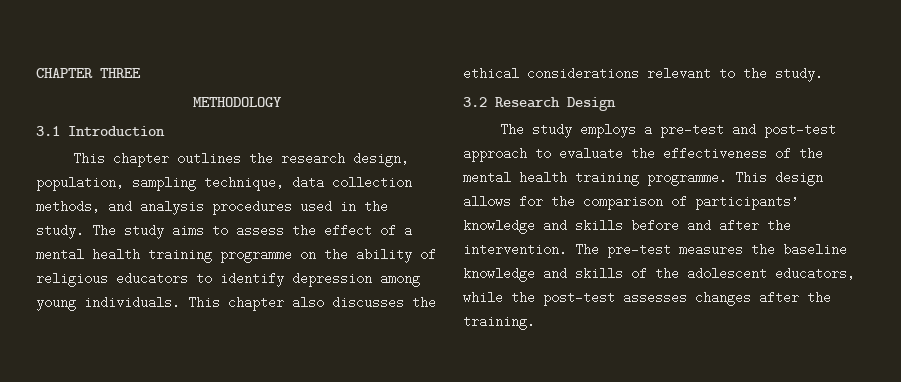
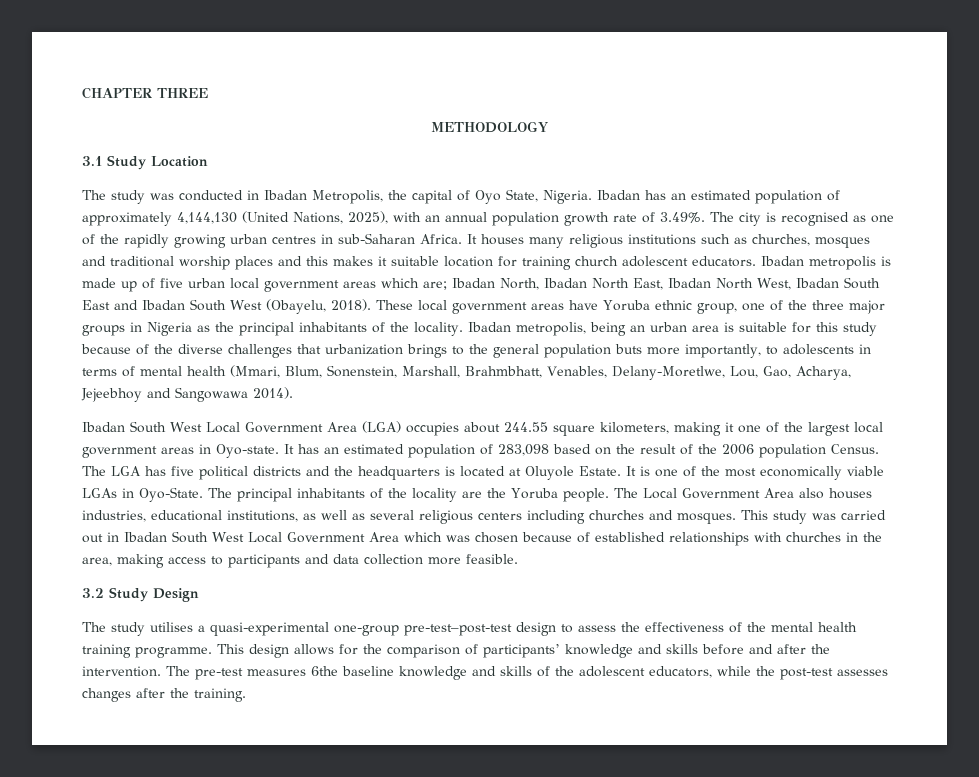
[68,126,165,136] [72,152,409,167] [36,176,412,191] [36,200,388,215] [36,224,412,239] [36,248,436,263] [36,272,420,287] [36,296,436,311] [463,67,823,82] Introduction // This chapter outlines the research design, population, sampling technique, data collection methods, and analysis procedures used in the study. The study aims to assess the effect of a mental health training programme on the ability of religious educators to identify depression among young individuals. This chapter also discusses the ethical considerations relevant to the study. -> [107,155,208,170] [82,189,840,204] [82,211,894,226] [82,233,870,248] [82,256,891,270] [82,277,880,292] [82,299,885,314] [82,322,877,336] [81,344,871,358] [82,365,851,380] [81,387,293,402] [82,421,883,436] [82,444,879,458] [82,466,884,480] [82,487,872,502] [82,510,886,524] [82,531,882,546] [82,554,518,568] Study Location // The study was conducted in Ibadan Metropolis, the capital of Oyo State, Nigeria. Ibadan has an estimated population of approximately 4,144,130 (United Nations, 2025), with an annual population growth rate of 3.49%. The city is recognised as one of the rapidly growing urban centres in sub-Saharan Africa. It houses many religious institutions such as churches, mosques and traditional worship places and this makes it suitable location for training church adolescent educators. Ibadan metropolis is made up of five urban local government areas which are; Ibadan North, Ibadan North East, Ibadan North West, Ibadan South East and Ibadan South West (Obayelu, 2018). These local government areas have Yoruba ethnic group, one of the three major groups in Nigeria as the principal inhabitants of the locality. Ibadan metropolis, being an urban area is suitable for this study because of the diverse challenges that urbanization brings to the general population buts more importantly, to adolescents in terms of mental health (Mmari, Blum, Sonenstein, Marshall, Brahmbhatt, Venables, Delany-Moretlwe, Lou, Gao, Acharya, Jejeebhoy and Sangowawa 2014). // Ibadan South West Local Government Area (LGA) occupies about 244.55 square kilometers, making it one of the largest local government areas in Oyo-state. It has an estimated population of 283,098 based on the result of the 2006 population Census. The LGA has five political districts and the headquarters is located at Oluyole Estate. It is one of the most economically viable LGAs in Oyo-State. The principal inhabitants of the locality are the Yoruba people. The Local Government Area also houses industries, educational institutions, as well as several religious centers including churches and mosques. This study was carried out in Ibadan South West Local Government Area which was chosen because of established relationships with churches in the area, making access to participants and data collection more feasible.
[495,97,560,108] Research -> [109,587,148,602] Study
[579,123,836,138] [463,147,623,162] employs a pre-test and post-test approach to evaluate -> [150,622,616,636] utilises a quasi-experimental one-group pre-test–post-test design to assess
[751,243,775,256] the -> [311,666,338,676] 6the

